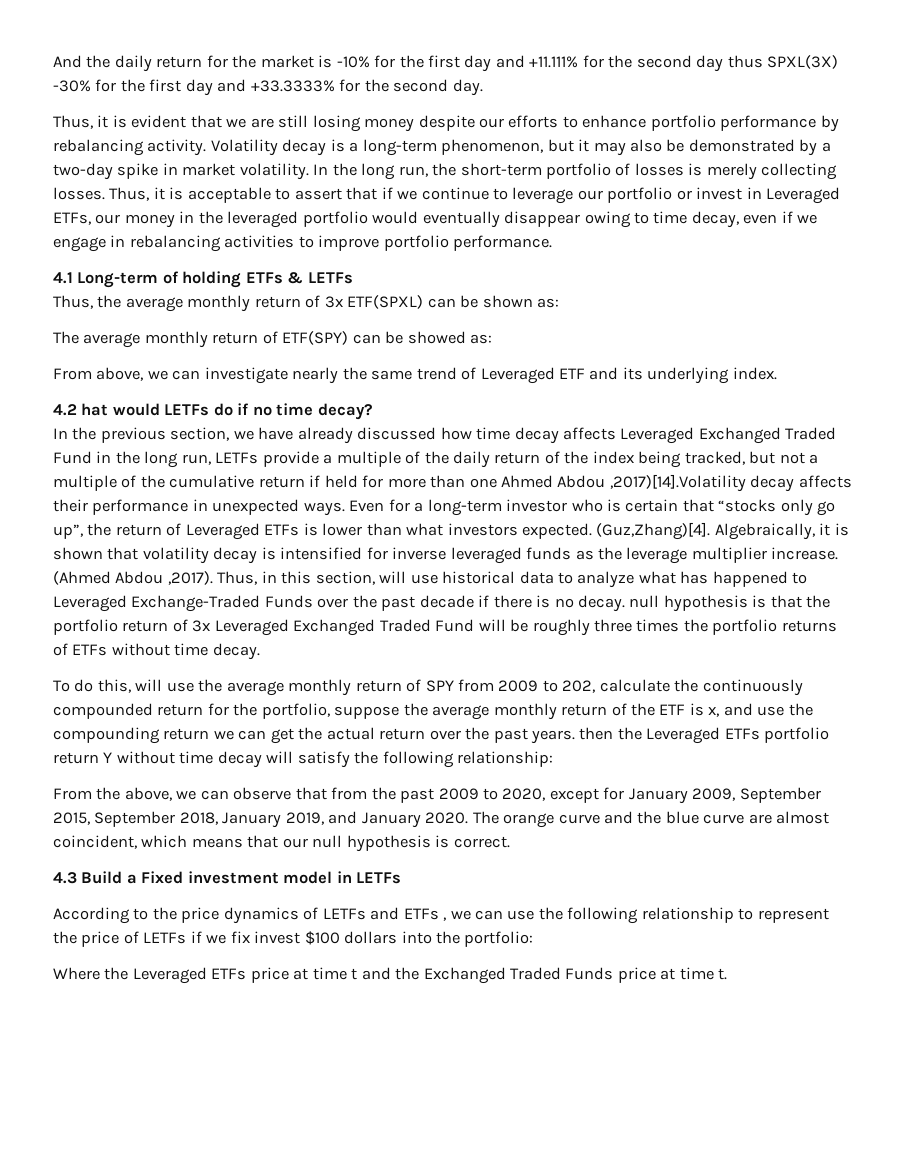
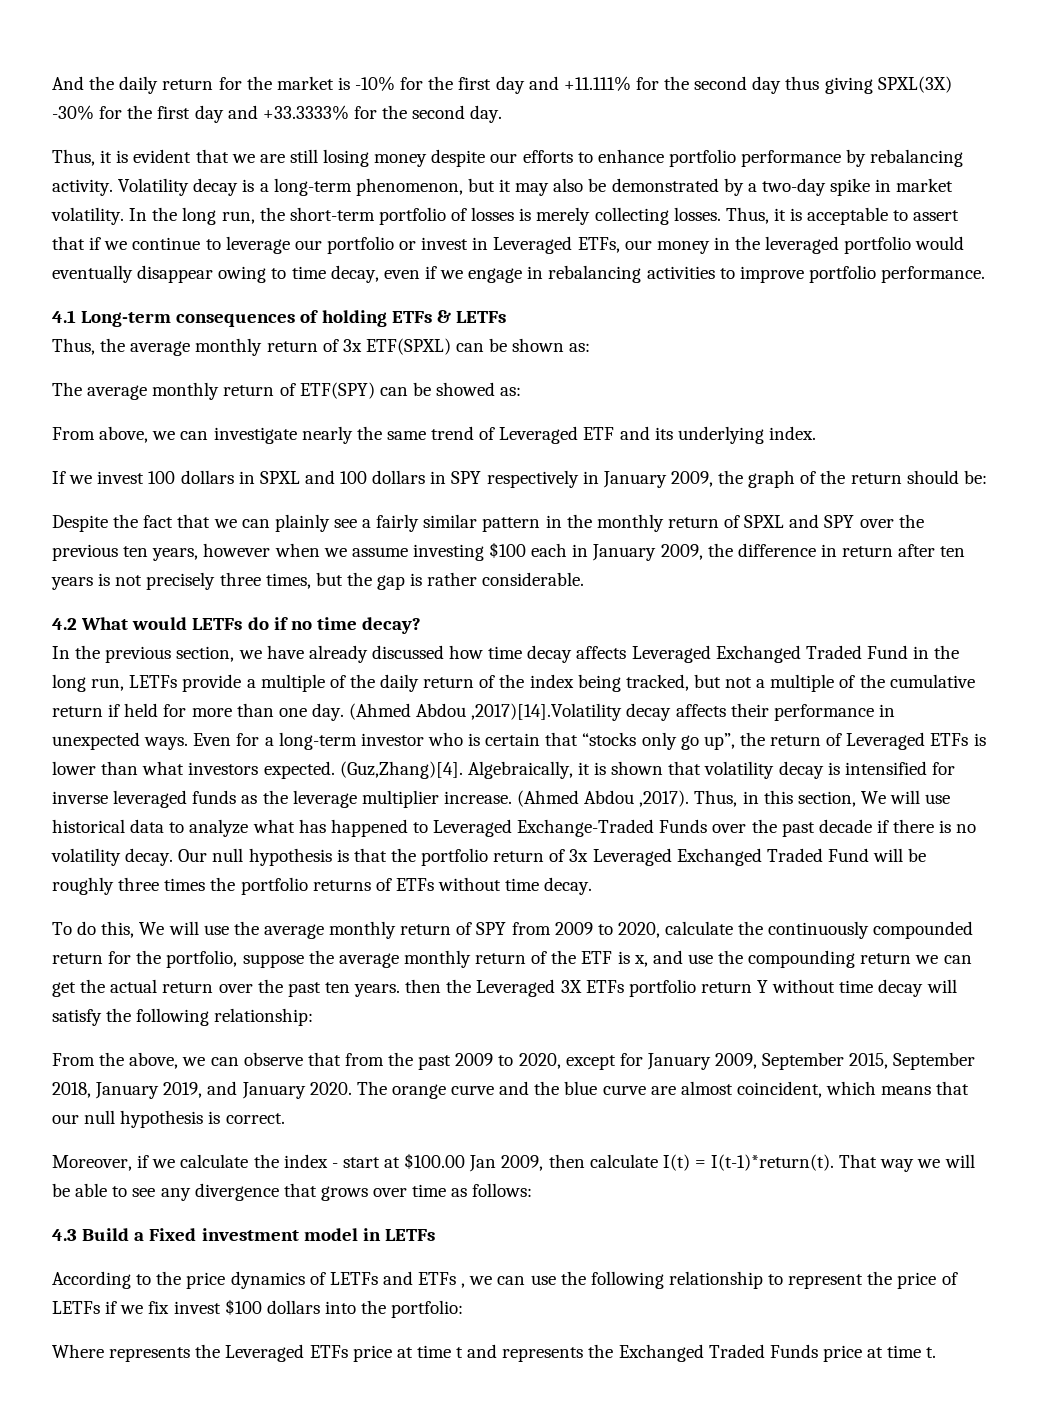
(763, 61) none -> [824,77,873,94] giving
(159, 280) none -> [176,314,296,327] consequences
(777, 373) none -> [52,470,987,488] [52,514,924,532] [52,542,966,561] [51,572,585,590] // If we invest 100 dollars in SPXL and 100 dollars in SPY respectively in January 2009, the graph of the return should be: // Despite the fact that we can plainly see a fairly similar pattern in the monthly return of SPXL and SPY over the previous ten years, however when we assume investing $100 each in January 2009, the difference in return after ten years is not precisely three times, but the gap is rather considerable.
[81,403,109,416] hat -> [81,617,129,630] What
[501,475,554,488] Ahmed -> [311,703,412,721] day. (Ahmed
(375, 578) none -> [860,791,886,804] We
[578,595,626,612] decay. -> [51,848,208,866] volatility decay. Our
(131, 686) none -> [139,922,165,935] We
[562,680,596,693] 202, -> [617,922,660,938] 2020,
(528, 735) none -> [324,982,350,993] ten
(721, 735) none -> [560,980,582,993] 3X
(510, 842) none -> [52,1153,975,1172] [52,1183,533,1201] // Moreover, if we calculate the index - start at $100.00 Jan 2009, then calculate I(t) = I(t-1)*return(t). That way we will be able to see any divergence that grows over time as follows:
(100, 973) none -> [109,1347,191,1362] represents
(391, 973) none -> [502,1347,584,1362] represents

